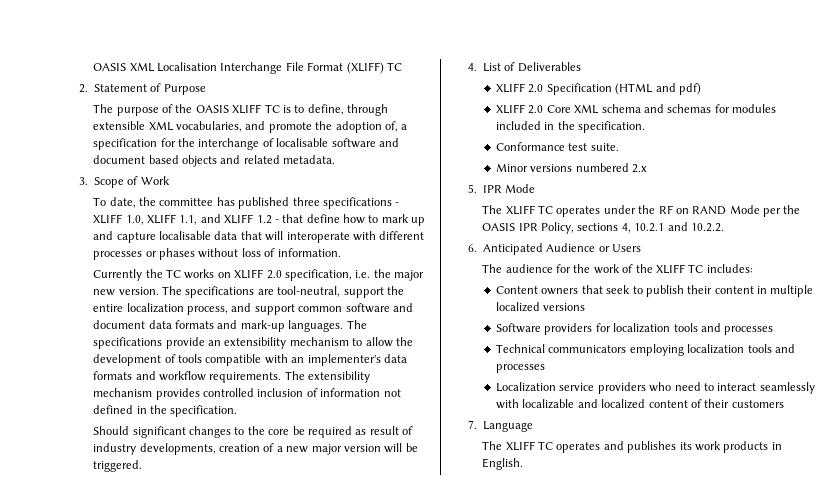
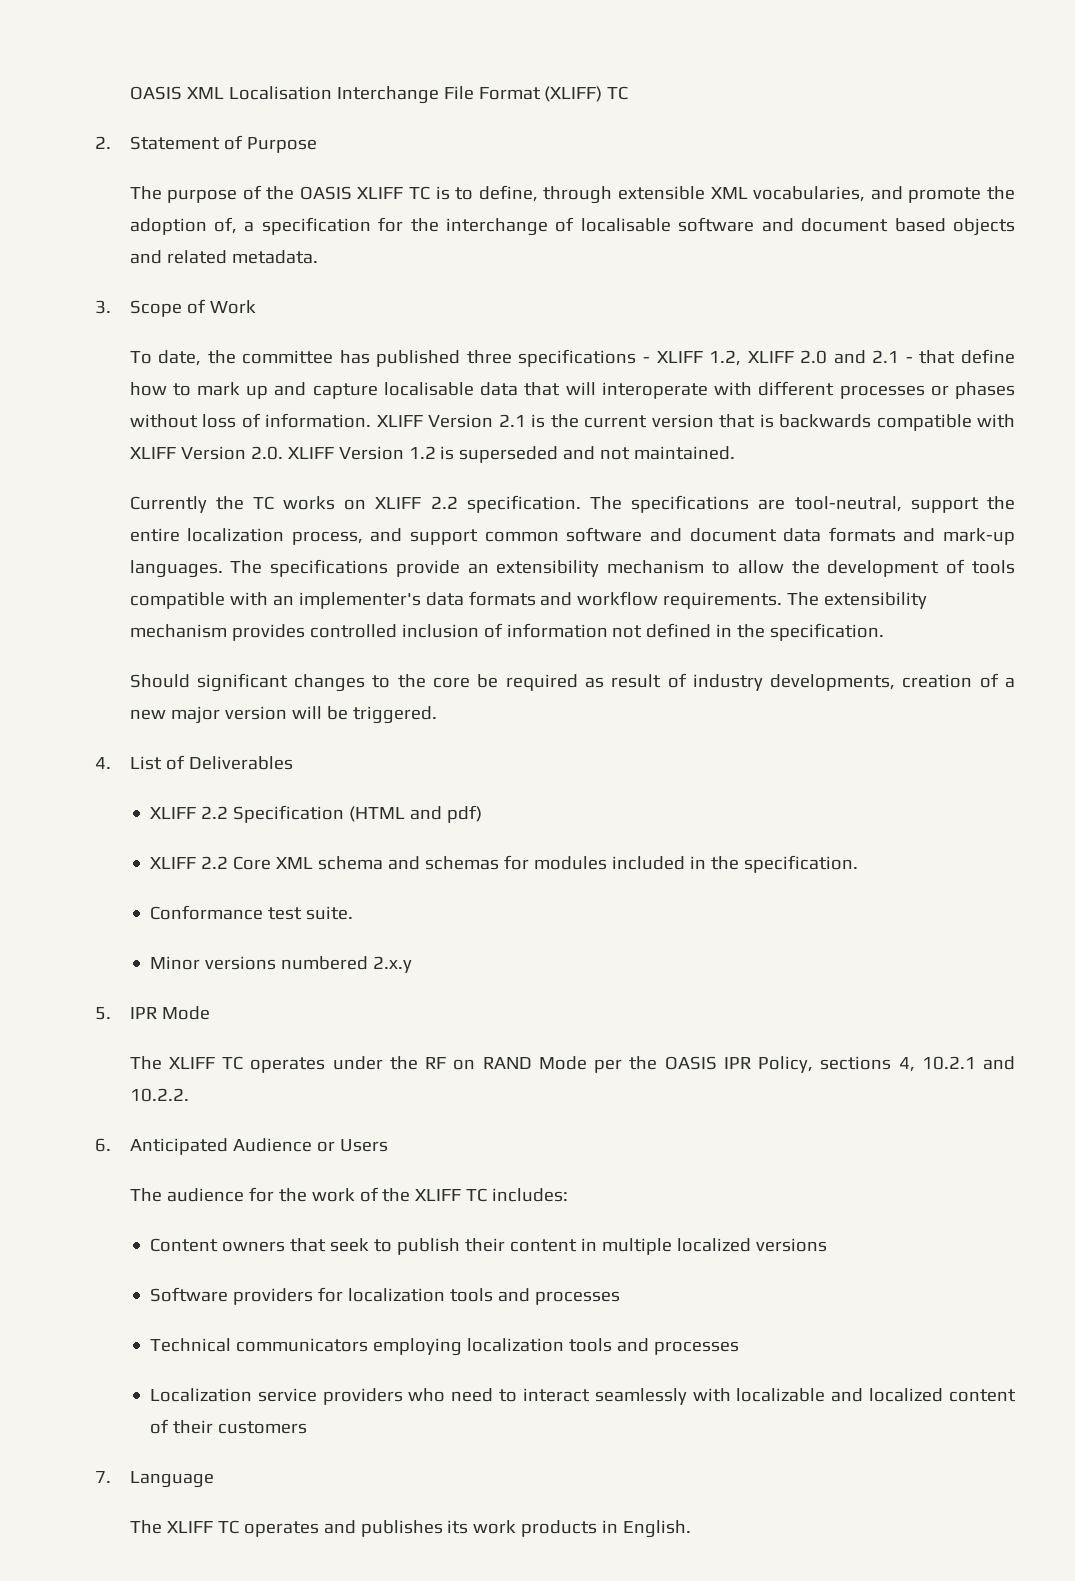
[125,214,272,225] 1.0, XLIFF 1.1, and XLIFF 1.2 -> [709,350,900,366] 1.2, XLIFF 2.0 and 2.1
(341, 252) none -> [376,414,1015,431] [129,446,736,463] XLIFF Version 2.1 is the current version that is backwards compatible with XLIFF Version 2.0. XLIFF Version 1.2 is superseded and not maintained.
[266,269,425,281] [93,287,159,296] 2.0 specification, i.e. the major new version. -> [430,495,581,513] 2.2 specification.
[528,84,544,93] 2.0 -> [200,806,228,819] 2.2
[528,105,544,114] 2.0 -> [200,856,228,869] 2.2
[632,164,648,173] 2.x -> [372,956,412,973] 2.x.y

